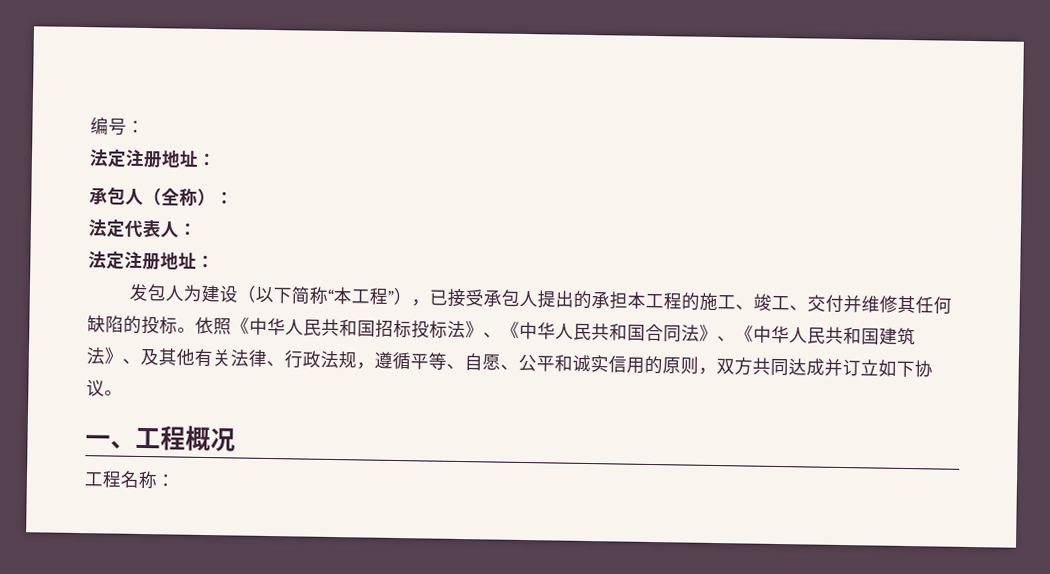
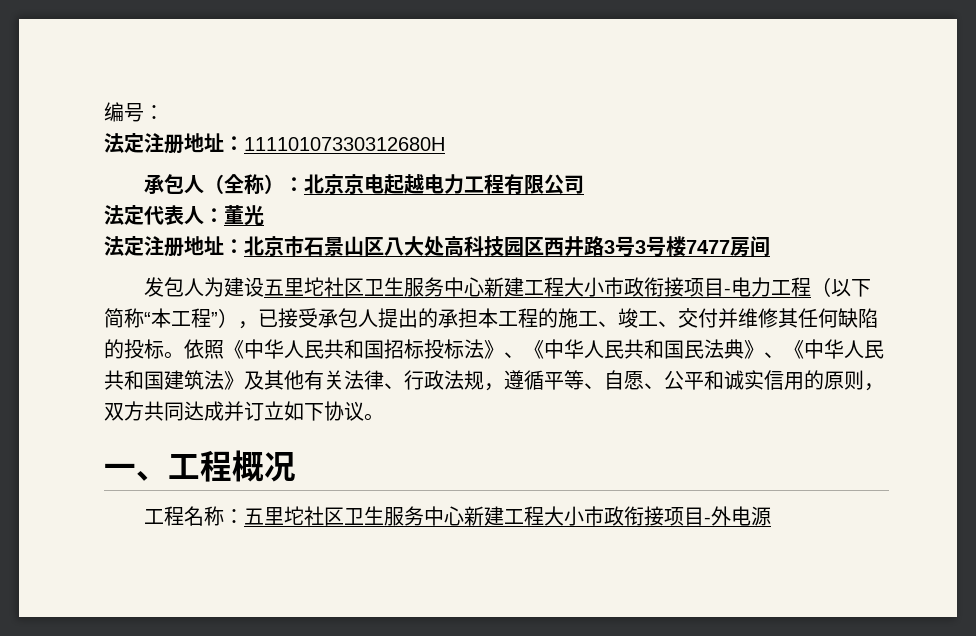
(217, 159) none -> [244,137,445,151] 11110107330312680H
(234, 198) none -> [304,174,585,195] 北京京电起越电力工程有限公司
[88,251,215,271] [128,283,238,303] // 法定注册地址： // 发包人为建设 -> [224,205,264,226] [104,236,770,257] [144,277,812,297] 董光 // 法定注册地址：北京市石景山区八大处高科技园区西井路3号3号楼7477房间 // 发包人为建设五里坨社区卫生服务中心新建工程大小市政衔接项目-电力工程
[645,323,700,343] 合同法 -> [684,339,744,359] 民法典
[122,358,141,364] 、 -> (244, 380) none
(176, 480) none -> [244,506,772,526] 五里坨社区卫生服务中心新建工程大小市政衔接项目-外电源

